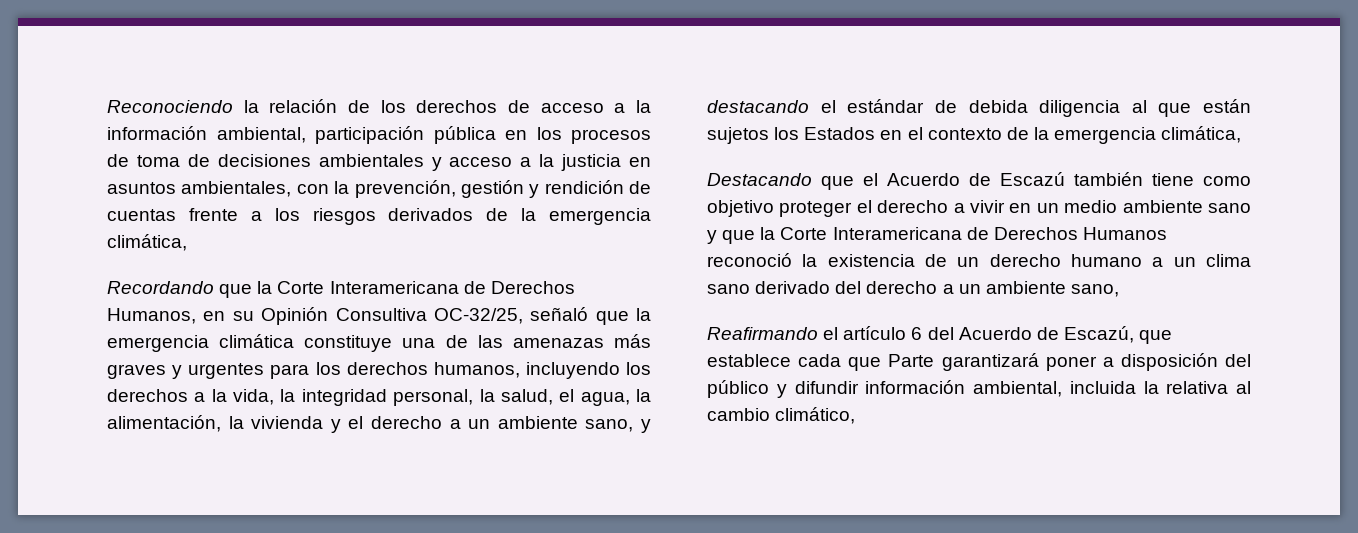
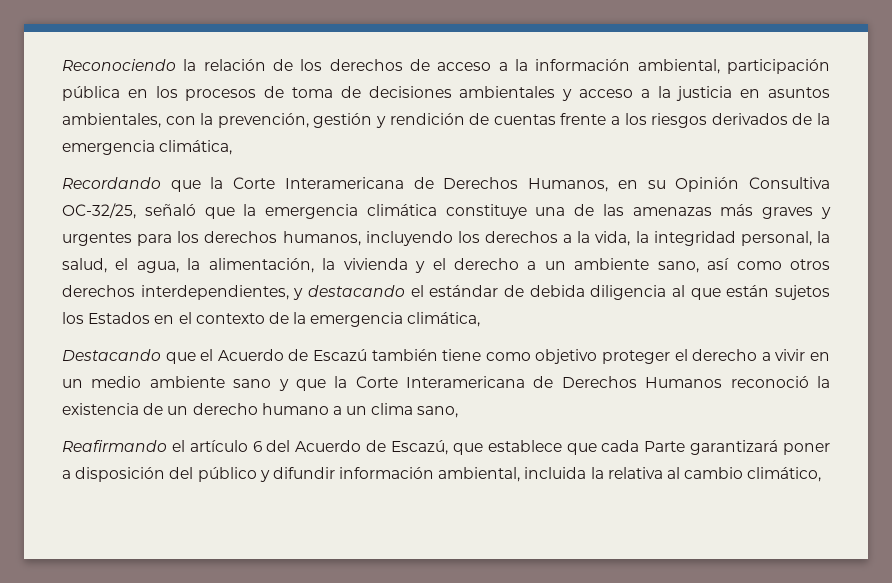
(634, 425) none -> [707,258,830,270] [62,285,289,300] así como otros derechos interdependientes,
[707,281,1066,294] sano derivado del derecho a un ambiente -> (414, 409) none
[798,354,882,371] cada que -> [566,440,640,455] que cada

